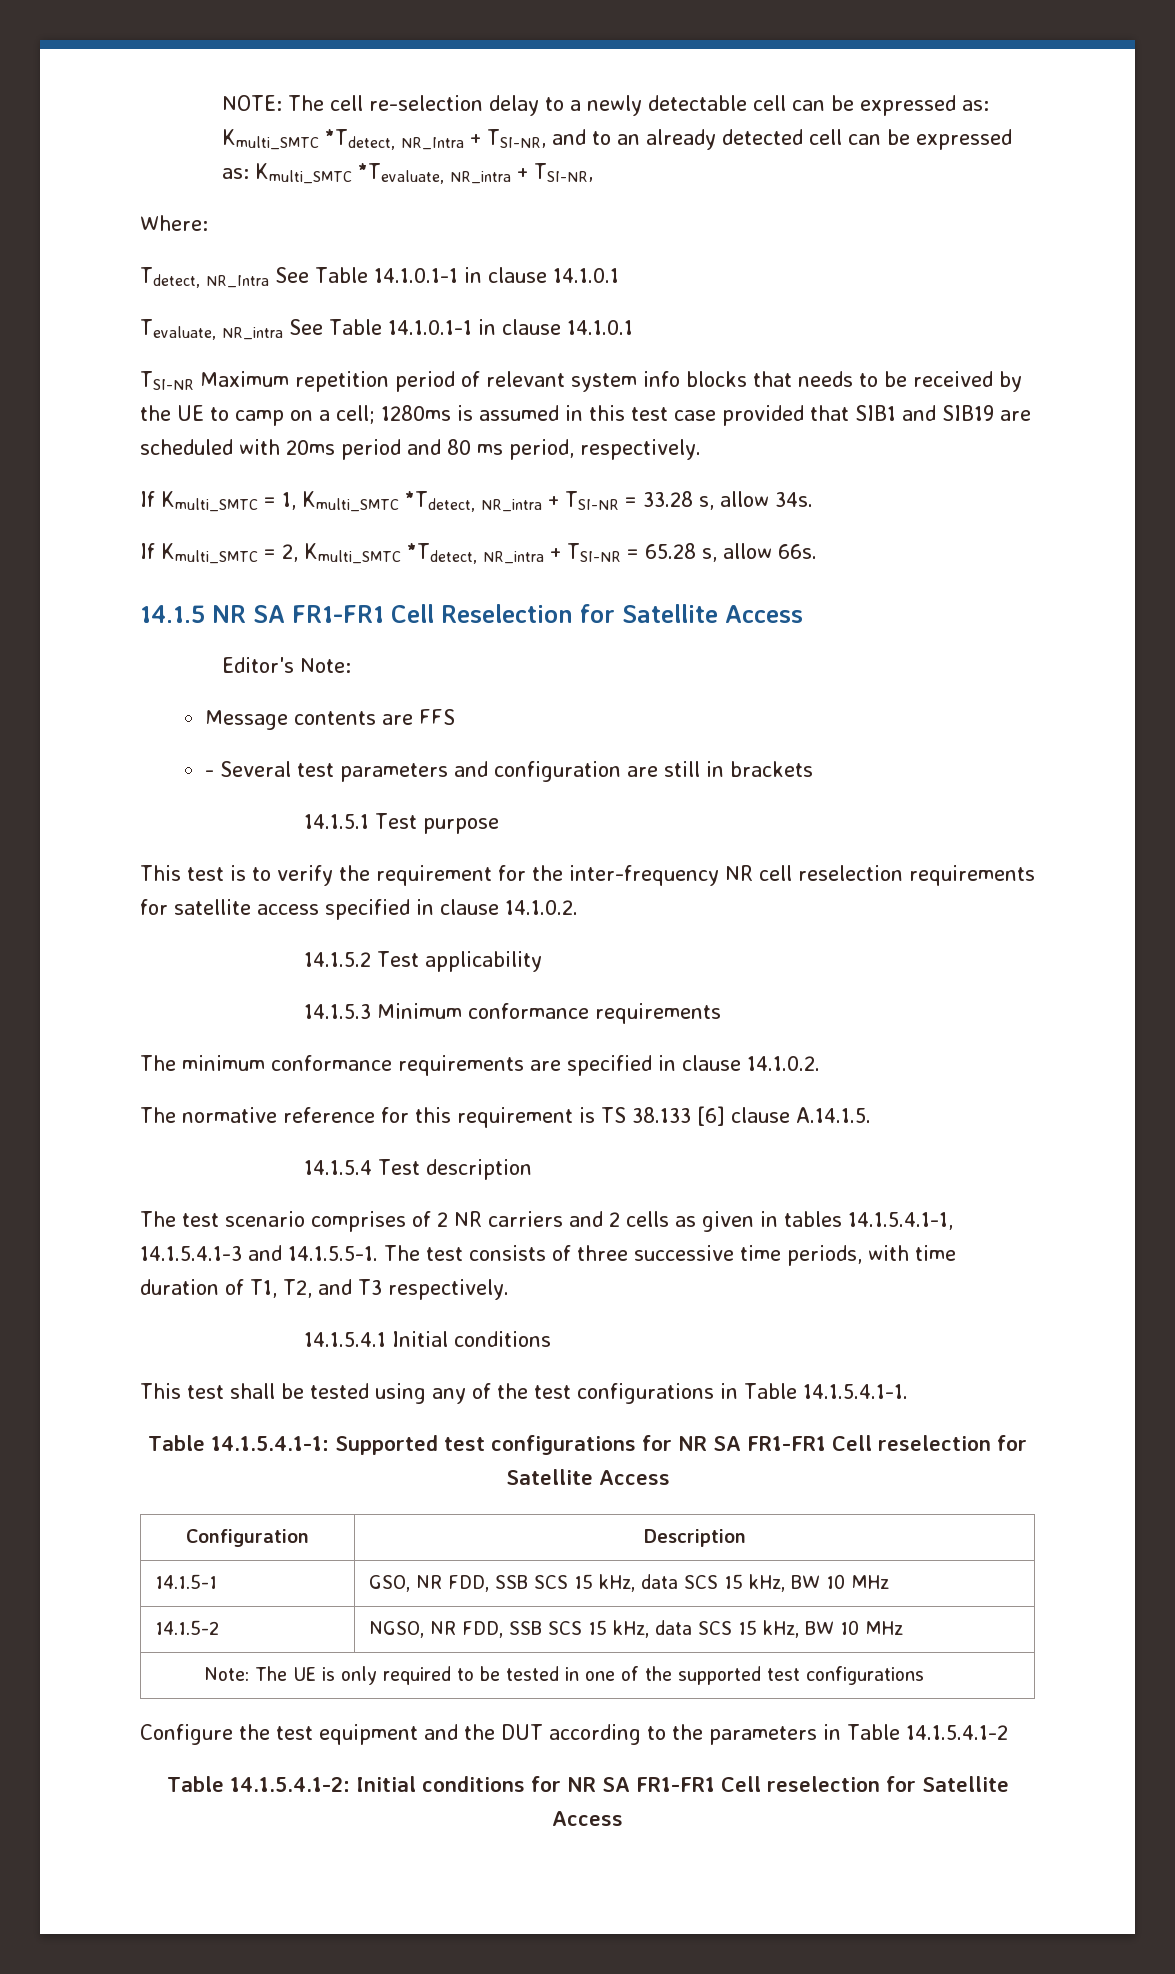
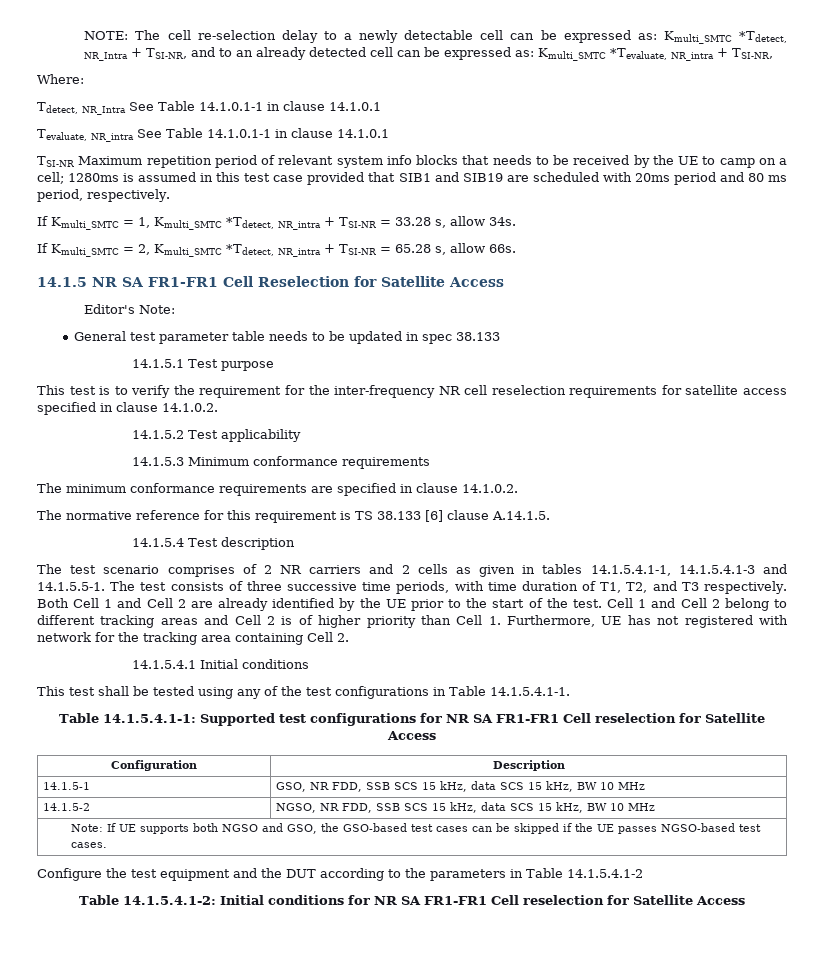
[205,709,456,730] [205,761,814,782] Message contents are FFS // - Several test parameters and configuration are still in brackets -> [74,331,501,344] General test parameter table needs to be updated in spec 38.133
(509, 1289) none -> [37,598,787,611] [37,615,789,628] [37,632,349,645] Both Cell 1 and Cell 2 are already identified by the UE prior to the start of the test. Cell 1 and Cell 2 belong to different tracking areas and Cell 2 is of higher priority than Cell 1. Furthermore, UE has not registered with network for the tracking area containing Cell 2.
[255,1666,925,1685] The UE is only required to be tested in one of the supported test configurations -> [107,823,762,834] [71,842,108,848] If UE supports both NGSO and GSO, the GSO-based test cases can be skipped if the UE passes NGSO-based test cases.

